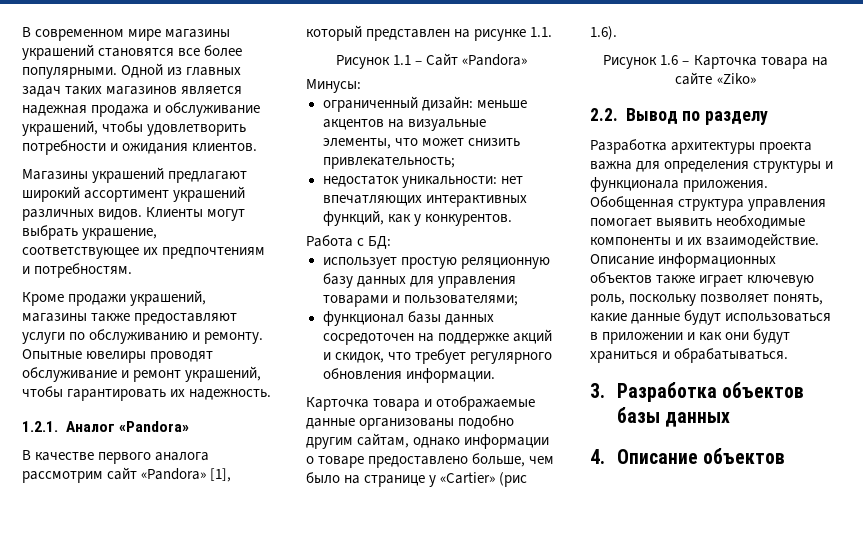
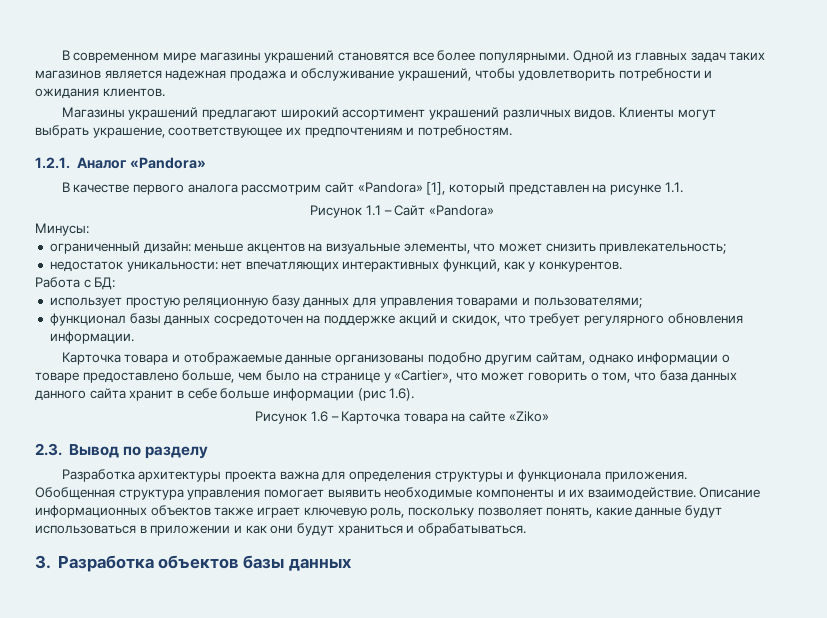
[22,290,207,306] [22,313,238,325] [22,329,264,344] [22,349,214,363] [22,366,262,382] [22,386,272,401] // Кроме продажи украшений, магазины также предоставляют услуги по обслуживанию и ремонту. Опытные ювелиры проводят обслуживание и ремонт украшений, чтобы гарантировать их надежность. -> (512, 131) none
[440,472,496,484] «Cartier» -> [394,370,738,383] [35,388,354,401] «Cartier», что может говорить о том, что база данных данного сайта хранит в себе больше информации
[590,108,618,121] 2.2. -> [35,443,62,456] 2.3.
[590,448,786,464] // 4. Описание объектов -> (351, 564) none

